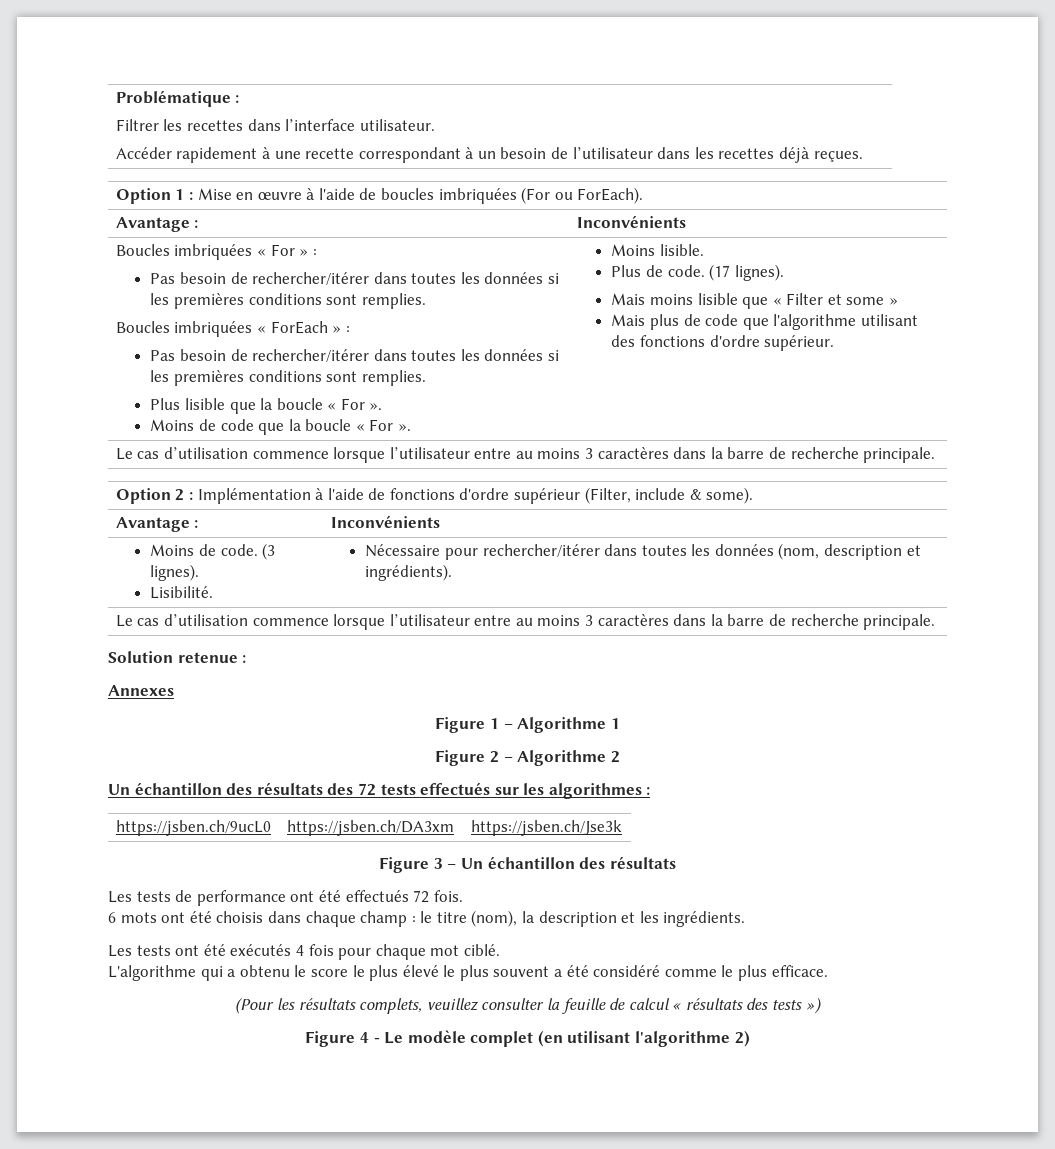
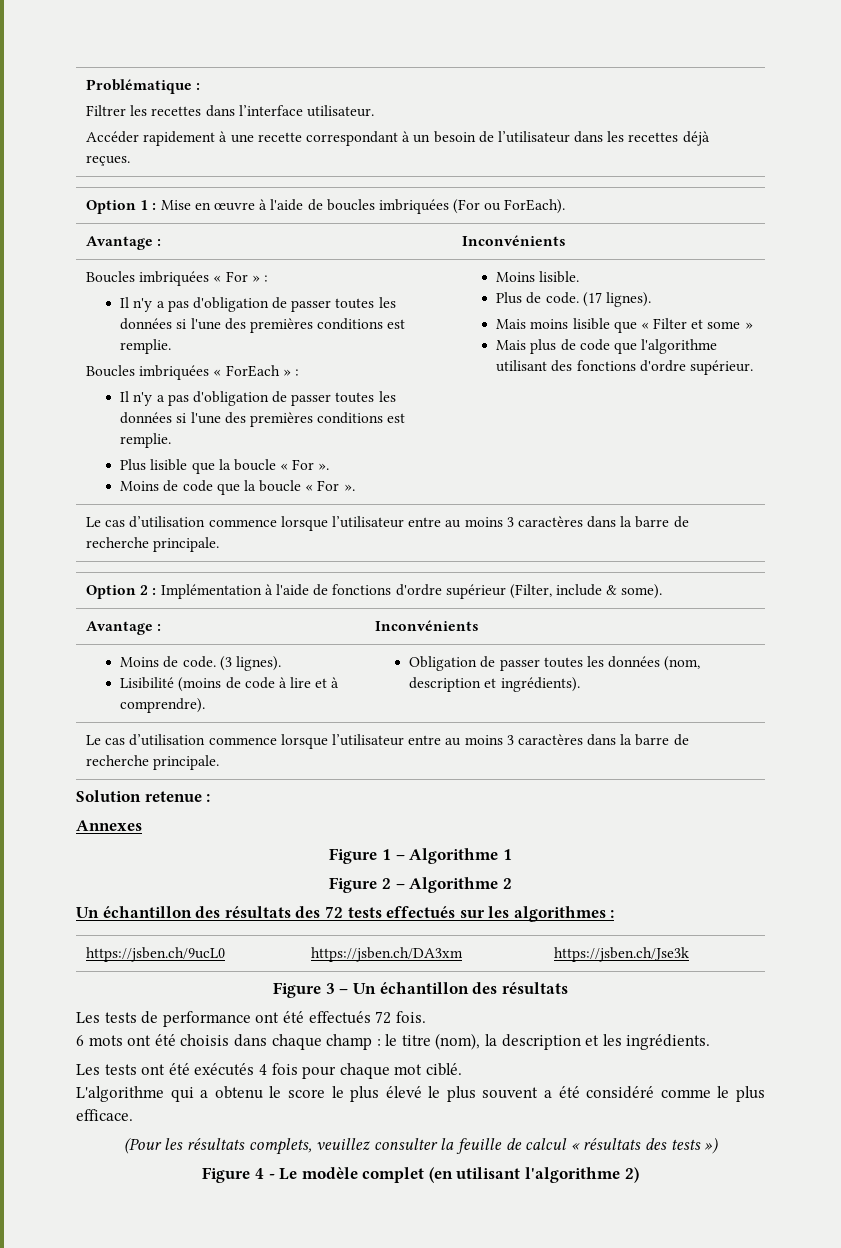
[150,272,560,285] [150,293,426,309] Pas besoin de rechercher/itérer dans toutes les données si les premières conditions sont remplies. -> [120,297,396,312] [120,318,406,333] [120,339,172,354] Il n'y a pas d'obligation de passer toutes les données si l'une des premières conditions est remplie.
[150,349,560,362] [150,370,426,386] Pas besoin de rechercher/itérer dans toutes les données si les premières conditions sont remplies. -> [120,391,396,406] [120,412,406,427] [120,433,172,448] Il n'y a pas d'obligation de passer toutes les données si l'une des premières conditions est remplie.
[150,586,214,599] [365,544,638,560] Lisibilité. | Nécessaire pour rechercher/itérer dans -> [120,677,340,692] [120,698,206,713] [409,656,540,671] Lisibilité (moins de code à lire et à comprendre). | Obligation de passer

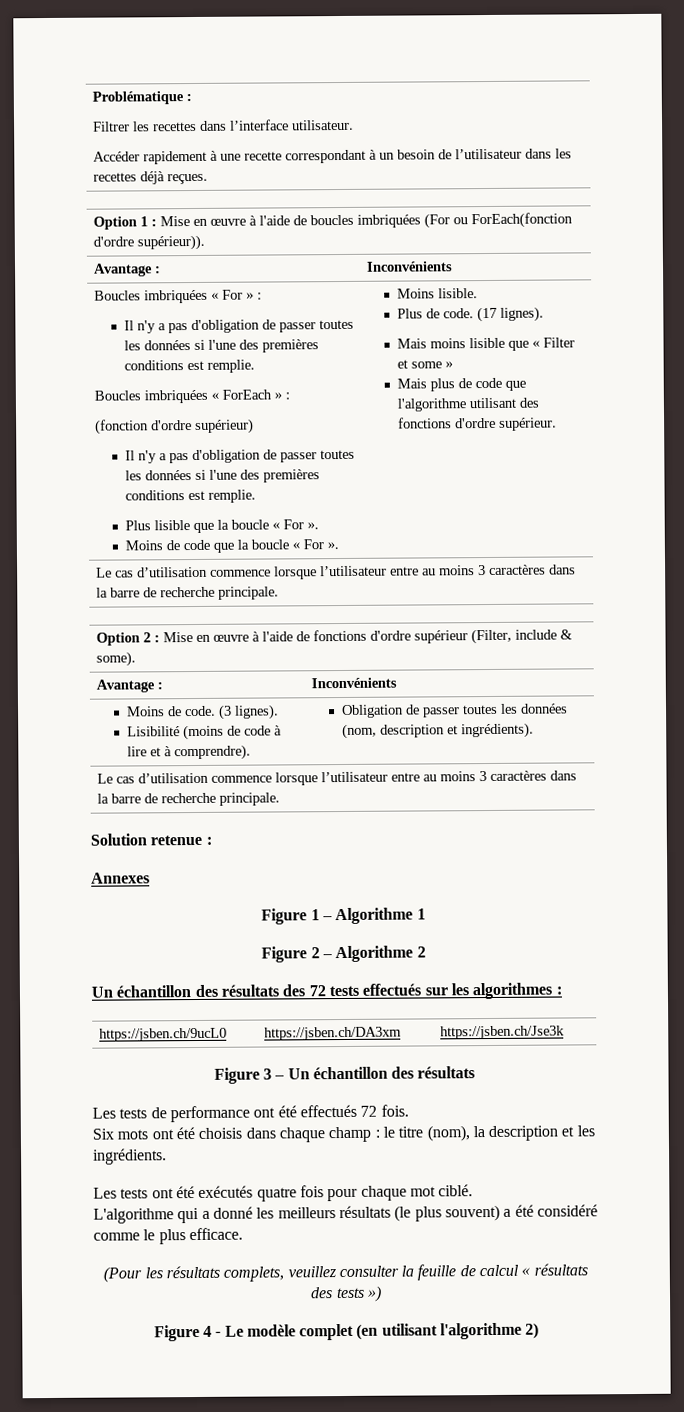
[504,199,566,214] ForEach). -> [471,212,574,229] [93,234,206,251] ForEach(fonction d'ordre supérieur)).
(300, 372) none -> [95,418,255,435] // (fonction d'ordre supérieur)
[160,584,262,599] Implémentation -> [163,632,250,643] Mise en œuvre
[76,1035,84,1046] 6 -> [92,1128,114,1140] Six
[258,1064,267,1075] 4 -> [256,1187,297,1202] quatre
[214,1086,539,1102] obtenu le score le plus élevé le plus souvent -> [212,1204,500,1222] donné les meilleurs résultats (le plus souvent)

